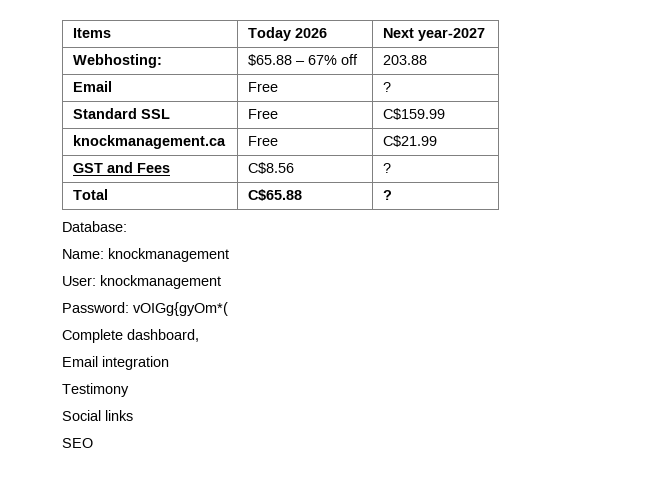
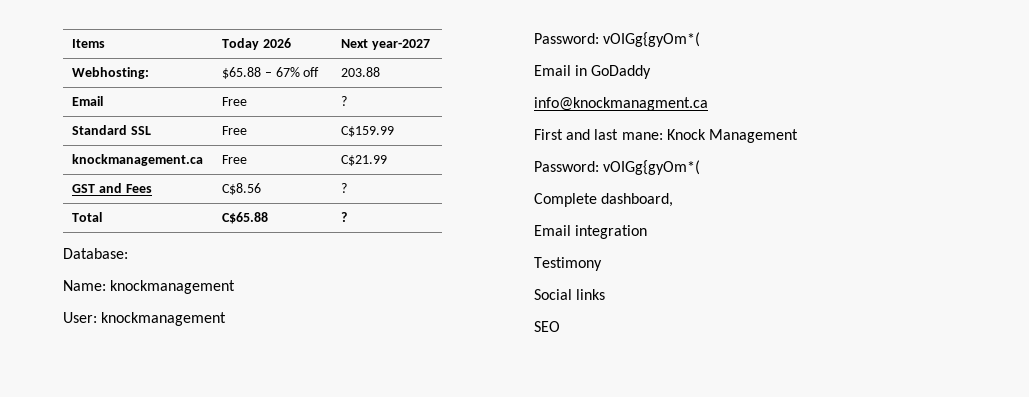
(228, 309) none -> [534,65,652,79] [534,97,708,111] [534,129,798,143] [534,160,701,175] // Email in GoDaddy // info@knockmanagment.ca // First and last mane: Knock Management // Password: vOIGg{gyOm*(

